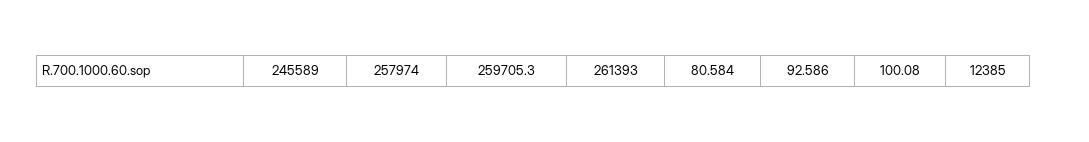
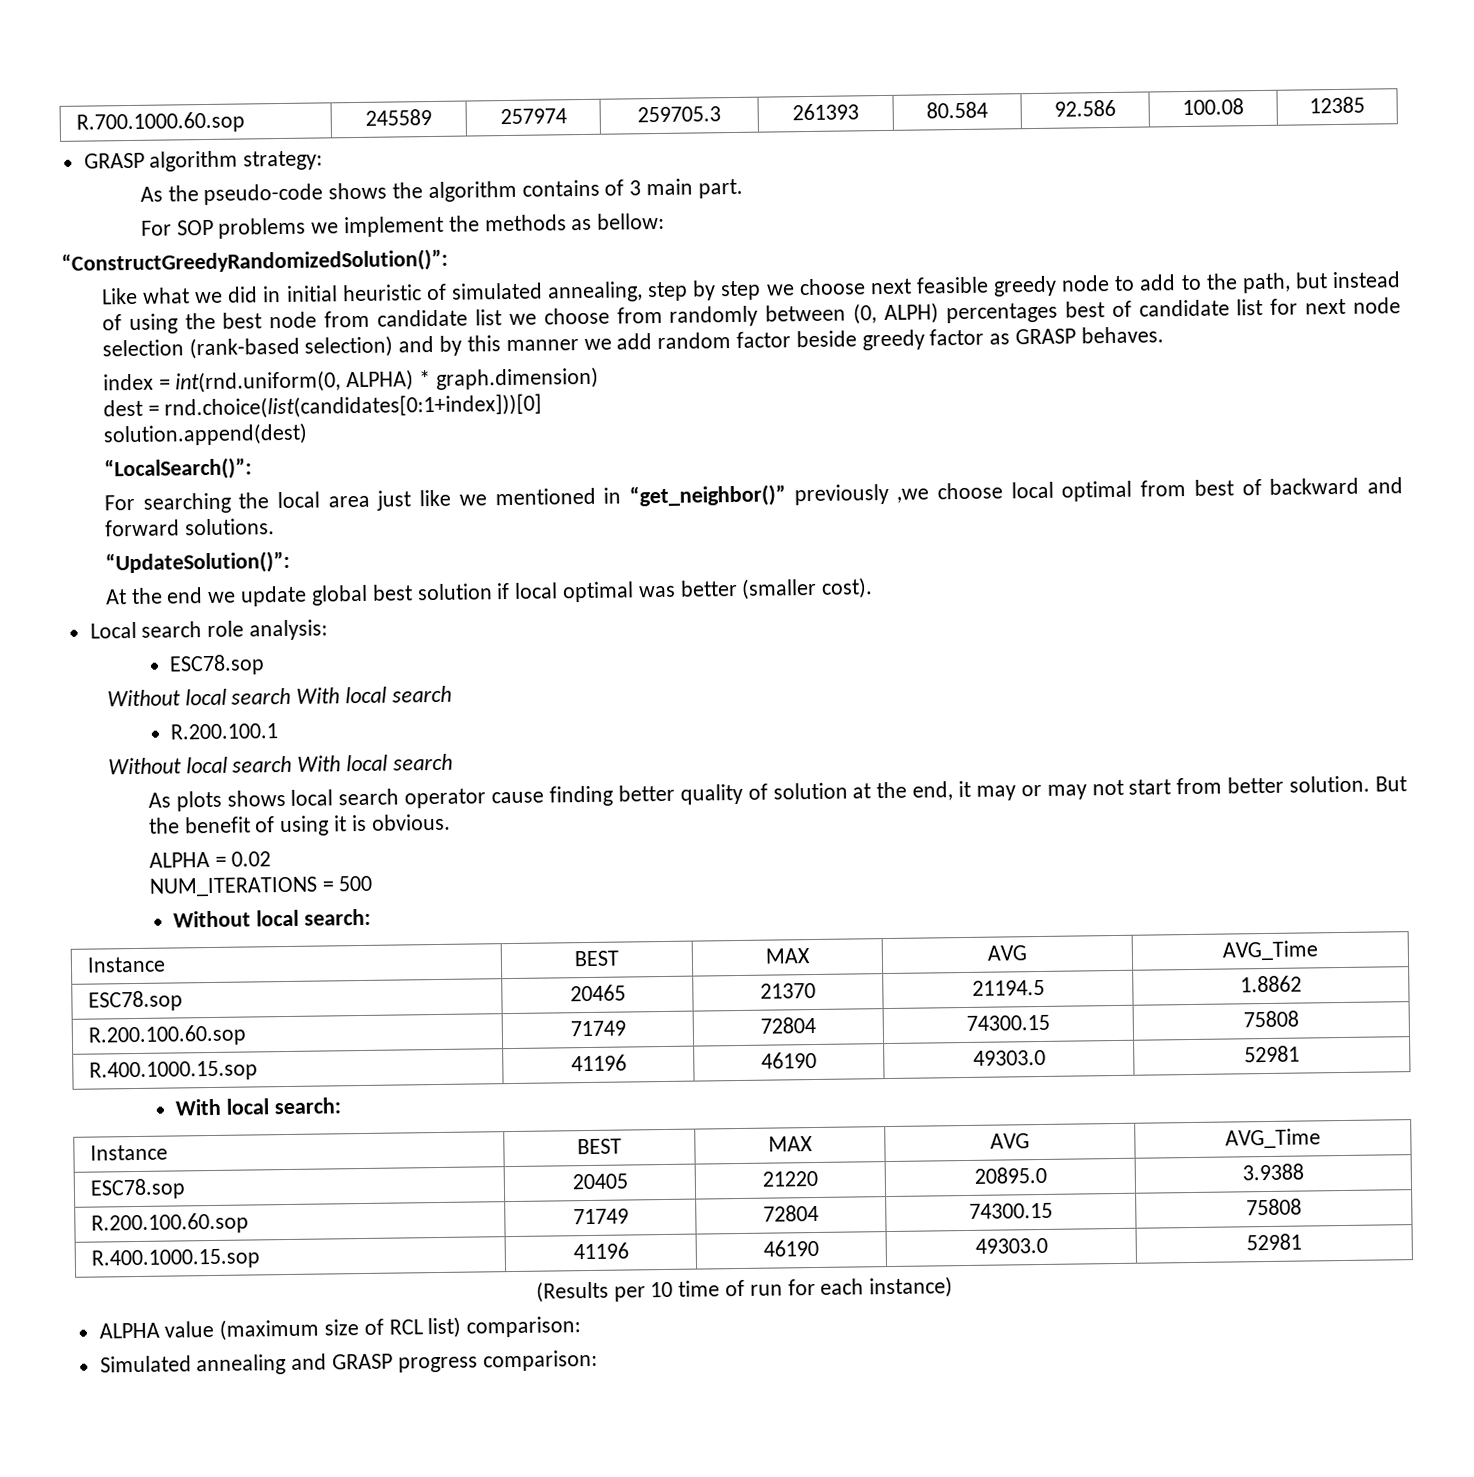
(1006, 70) none -> [83,150,324,172] [139,178,743,206] [140,212,666,239] [61,248,448,275] [100,271,1401,305] [101,297,1401,335] [101,326,1164,360] [102,366,599,394] [102,393,543,420] [102,422,308,447] [103,457,252,481] [103,477,1403,514] [104,518,275,537] [104,550,290,575] [104,577,874,607] [89,619,329,641] [169,654,266,676] [106,685,452,707] [170,723,279,740] [107,753,453,775] [147,775,1407,812] [148,813,451,837] [148,851,272,868] [148,875,373,897] [173,908,372,928] [86,956,166,973] [574,950,620,967] [764,948,810,964] [986,945,1027,961] [1222,940,1318,961] [87,990,183,1012] [569,984,626,1002] [759,982,816,999] [971,979,1045,996] [1240,975,1302,993] [87,1024,247,1047] [569,1020,626,1037] [759,1016,816,1034] [965,1014,1050,1031] [1243,1010,1299,1028] [88,1060,258,1082] [570,1054,627,1072] [760,1051,817,1069] [972,1049,1046,1066] [1244,1045,1300,1063] [175,1097,342,1116] [89,1144,168,1161] [577,1138,622,1155] [767,1136,813,1152] [989,1133,1030,1149] [1225,1128,1321,1149] [89,1178,186,1200] [571,1173,628,1190] [761,1170,818,1187] [973,1166,1047,1184] [1242,1163,1304,1181] [90,1212,249,1235] [572,1208,629,1225] [762,1204,819,1222] [968,1202,1053,1219] [1246,1198,1302,1216] [90,1248,260,1270] [572,1242,629,1260] [762,1239,819,1257] [974,1237,1048,1254] [1246,1233,1302,1251] [535,1276,954,1303] [98,1316,582,1341] [99,1349,598,1376] // GRASP algorithm strategy: // As the pseudo-code shows the algorithm contains of 3 main part. // For SOP problems we implement the methods as bellow: // “ConstructGreedyRandomizedSolution()”: // Like what we did in initial heuristic of simulated annealing, step by step we choose next feasible greedy node to add to the path, but instead of using the best node from candidate list we choose from randomly between (0, ALPH) percentages best of candidate list for next node selection (rank-based selection) and by this manner we add random factor beside greedy factor as GRASP behaves. // index = int(rnd.uniform(0, ALPHA) * graph.dimension) // dest = rnd.choice(list(candidates[0:1+index]))[0] // solution.append(dest) // “LocalSearch()”: // For searching the local area just like we mentioned in “get_neighbor()” previously ,we choose local optimal from best of backward and forward solutions. // “UpdateSolution()”: // At the end we update global best solution if local optimal was better (smaller cost). // Local search role analysis: // ESC78.sop // Without local search With local search // R.200.100.1 // Without local search With local search // As plots shows local search operator cause finding better quality of solution at the end, it may or may not start from better solution. But the benefit of using it is obvious. // ALPHA = 0.02 // NUM_ITERATIONS = 500 // Without local search: // Instance | BEST | MAX | AVG | AVG_Time // ESC78.sop | 20465 | 21370 | 21194.5 | 1.8862 // R.200.100.60.sop | 71749 | 72804 | 74300.15 | 75808 // R.400.1000.15.sop | 41196 | 46190 | 49303.0 | 52981 // With local search: // Instance | BEST | MAX | AVG | AVG_Time // ESC78.sop | 20405 | 21220 | 20895.0 | 3.9388 // R.200.100.60.sop | 71749 | 72804 | 74300.15 | 75808 // R.400.1000.15.sop | 41196 | 46190 | 49303.0 | 52981 // (Results per 10 time of run for each instance) // ALPHA value (maximum size of RCL list) comparison: // Simulated annealing and GRASP progress comparison:

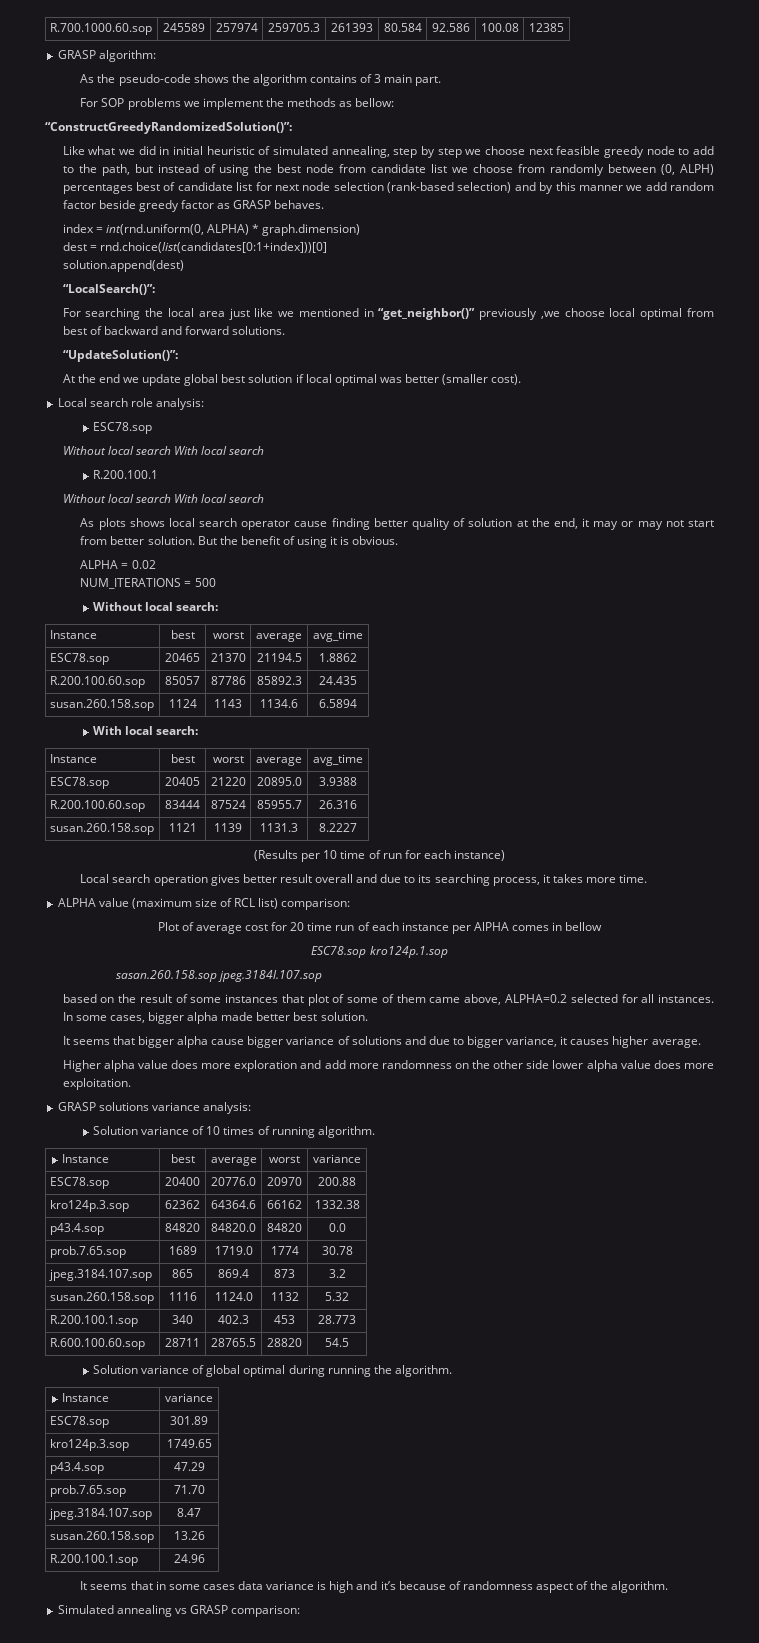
[149,150,324,172] algorithm strategy: -> [98,50,156,62] algorithm:
[574,950,620,967] [764,948,810,964] [986,945,1027,961] [1222,940,1318,961] BEST | MAX | AVG | AVG_Time -> [170,630,195,639] [212,632,244,639] [256,633,302,642] [313,630,363,642] best | worst | average | avg_time
[569,1020,626,1037] [759,1016,816,1034] [965,1014,1050,1031] [1243,1010,1299,1028] [88,1060,258,1082] [570,1054,627,1072] [760,1051,817,1069] [972,1049,1046,1066] [1244,1045,1300,1063] 71749 | 72804 | 74300.15 | 75808 // R.400.1000.15.sop | 41196 | 46190 | 49303.0 | 52981 -> [165,676,200,685] [210,676,246,685] [256,676,302,685] [319,676,357,685] [49,699,154,711] [168,699,197,708] [214,699,242,708] [260,699,298,708] [319,699,357,708] 85057 | 87786 | 85892.3 | 24.435 // susan.260.158.sop | 1124 | 1143 | 1134.6 | 6.5894
[577,1138,622,1155] [767,1136,813,1152] [989,1133,1030,1149] [1225,1128,1321,1149] BEST | MAX | AVG | AVG_Time -> [170,754,195,763] [212,756,244,763] [256,757,302,766] [313,754,363,766] best | worst | average | avg_time
[572,1208,629,1225] [762,1204,819,1222] [968,1202,1053,1219] [1246,1198,1302,1216] [90,1248,260,1270] [572,1242,629,1260] [762,1239,819,1257] [974,1237,1048,1254] [1246,1233,1302,1251] 71749 | 72804 | 74300.15 | 75808 // R.400.1000.15.sop | 41196 | 46190 | 49303.0 | 52981 -> [165,800,200,809] [210,800,246,809] [256,800,302,809] [319,800,357,809] [49,823,154,835] [168,823,197,832] [214,823,242,832] [260,823,298,832] [319,823,357,832] 83444 | 87524 | 85955.7 | 26.316 // susan.260.158.sop | 1121 | 1139 | 1131.3 | 8.2227
(954, 1287) none -> [80,874,648,886] // Local search operation gives better result overall and due to its searching process, it takes more time.
(582, 1327) none -> [157,922,603,934] [311,946,448,958] [115,970,322,982] [62,994,714,1006] [62,1012,368,1024] [62,1036,701,1048] [62,1060,714,1072] [62,1078,131,1090] [57,1102,251,1114] [93,1126,375,1138] [62,1154,110,1163] [170,1154,195,1163] [210,1157,257,1166] [269,1156,300,1163] [313,1154,361,1163] [49,1177,109,1189] [165,1177,200,1186] [211,1177,256,1186] [267,1177,302,1186] [318,1177,356,1186] [49,1200,129,1212] [165,1200,200,1209] [211,1200,256,1209] [267,1200,302,1209] [314,1200,360,1209] [49,1223,104,1235] [165,1223,200,1232] [211,1223,256,1232] [267,1223,302,1232] [328,1223,346,1232] [49,1246,126,1258] [168,1246,197,1255] [214,1246,253,1255] [270,1246,299,1255] [321,1246,353,1255] [48,1269,152,1281] [172,1269,193,1278] [218,1269,249,1278] [274,1269,295,1278] [328,1269,346,1278] [49,1292,154,1304] [168,1292,197,1301] [214,1292,253,1301] [270,1292,299,1301] [325,1292,349,1301] [49,1315,138,1327] [172,1315,193,1324] [218,1315,249,1324] [274,1315,295,1324] [318,1315,356,1324] [49,1338,145,1350] [165,1338,200,1347] [211,1338,256,1347] [267,1338,302,1347] [325,1338,349,1347] [93,1365,452,1377] [62,1393,110,1402] [165,1393,213,1402] [49,1416,109,1428] [170,1416,208,1425] [49,1439,129,1451] [166,1439,212,1448] [49,1462,104,1474] [173,1462,205,1471] [49,1485,126,1497] [173,1485,205,1494] [48,1508,152,1520] [177,1508,201,1517] [49,1531,154,1543] [173,1531,205,1540] [49,1554,138,1566] [173,1554,205,1563] [80,1581,669,1593] // Plot of average cost for 20 time run of each instance per AlPHA comes in bellow // ESC78.sop kro124p.1.sop // sasan.260.158.sop jpeg.3184l.107.sop // based on the result of some instances that plot of some of them came above, ALPHA=0.2 selected for all instances. In some cases, bigger alpha made better best solution. // It seems that bigger alpha cause bigger variance of solutions and due to bigger variance, it causes higher average. // Higher alpha value does more exploration and add more randomness on the other side lower alpha value does more exploitation. // GRASP solutions variance analysis: // Solution variance of 10 times of running algorithm. // Instance | best | average | worst | variance // ESC78.sop | 20400 | 20776.0 | 20970 | 200.88 // kro124p.3.sop | 62362 | 64364.6 | 66162 | 1332.38 // p43.4.sop | 84820 | 84820.0 | 84820 | 0.0 // prob.7.65.sop | 1689 | 1719.0 | 1774 | 30.78 // jpeg.3184.107.sop | 865 | 869.4 | 873 | 3.2 // susan.260.158.sop | 1116 | 1124.0 | 1132 | 5.32 // R.200.100.1.sop | 340 | 402.3 | 453 | 28.773 // R.600.100.60.sop | 28711 | 28765.5 | 28820 | 54.5 // Solution variance of global optimal during running the algorithm. // Instance | variance // ESC78.sop | 301.89 // kro124p.3.sop | 1749.65 // p43.4.sop | 47.29 // prob.7.65.sop | 71.70 // jpeg.3184.107.sop | 8.47 // susan.260.158.sop | 13.26 // R.200.100.1.sop | 24.96 // It seems that in some cases data variance is high and it’s because of randomness aspect of the algorithm.
[291,1353,478,1373] and GRASP progress -> [174,1605,228,1614] vs GRASP

